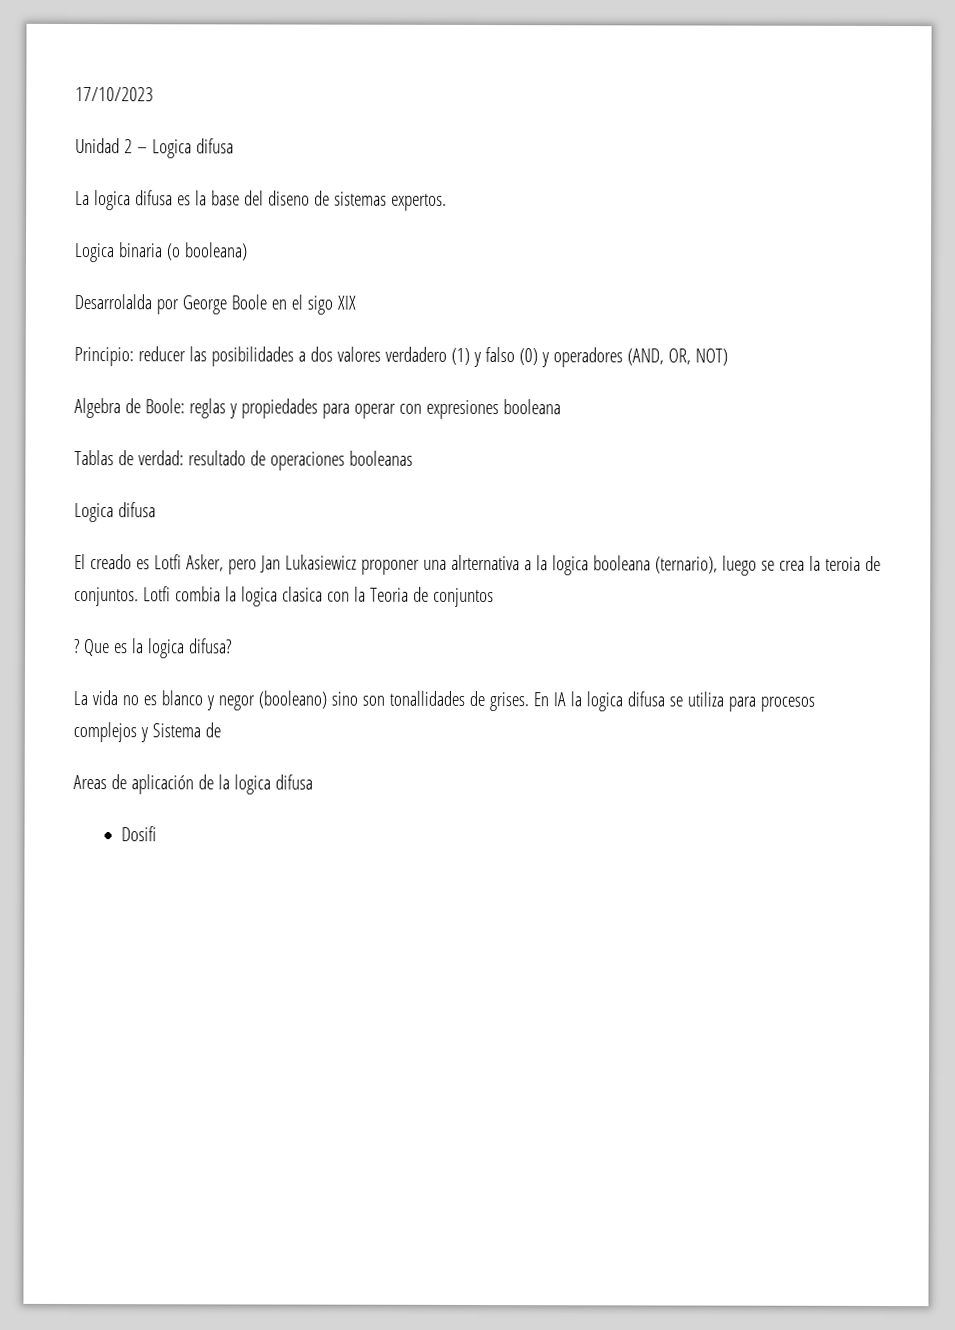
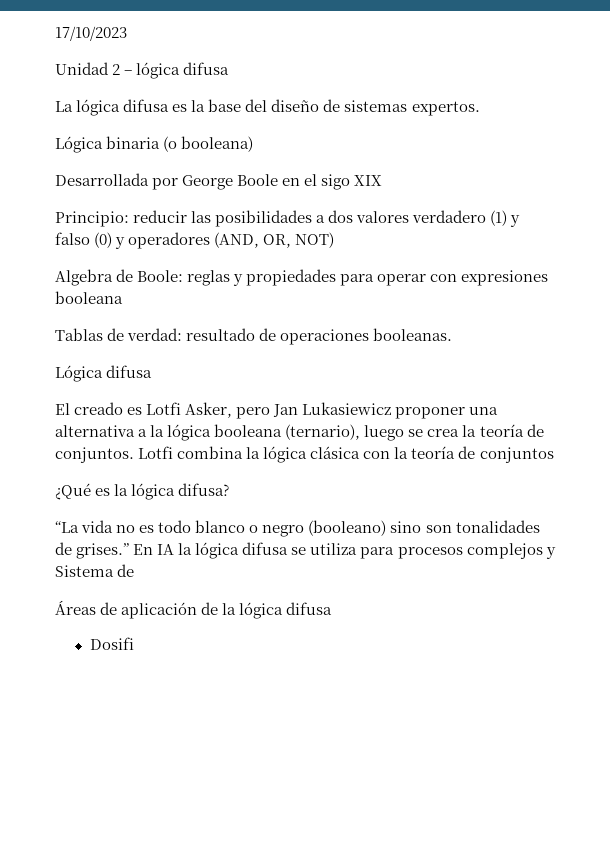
[151,139,192,159] Logica -> [136,62,181,79] lógica
[93,190,131,211] logica -> [76,99,121,116] lógica
[267,190,310,206] diseno -> [271,99,320,112] diseño
[74,243,115,263] Logica -> [55,136,103,153] Lógica
[74,294,152,310] Desarrolalda -> [55,173,149,186] Desarrollada
[137,346,186,362] reducer -> [133,210,188,223] reducir
[348,450,413,466] [74,503,114,523] booleanas // Logica -> [373,328,453,341] [55,365,103,382] booleanas. // Lógica
[450,554,520,571] alrternativa -> [55,425,135,437] alternativa
[551,555,589,576] logica -> [167,424,212,441] lógica
[824,556,861,571] teroia -> [479,424,524,437] teoría
[174,586,323,607] combia la logica clasica -> [177,446,361,463] combina la lógica clásica
[369,587,409,602] Teoria -> [411,446,456,459] teoría
[74,638,185,659] ? Que es la logica -> [55,483,176,500] ¿Qué es la lógica
[73,691,88,706] La -> [55,521,79,533] “La
[160,690,529,712] blanco y negor (booleano) sino son tonallidades de grises. -> [158,520,540,537] [55,542,130,559] todo blanco o negro (booleano) sino son tonalidades de grises.”
[585,691,623,712] logica -> [195,542,240,559] lógica
[73,775,107,790] Areas -> [55,600,96,615] Áreas
[233,774,271,795] logica -> [239,602,284,619] lógica

